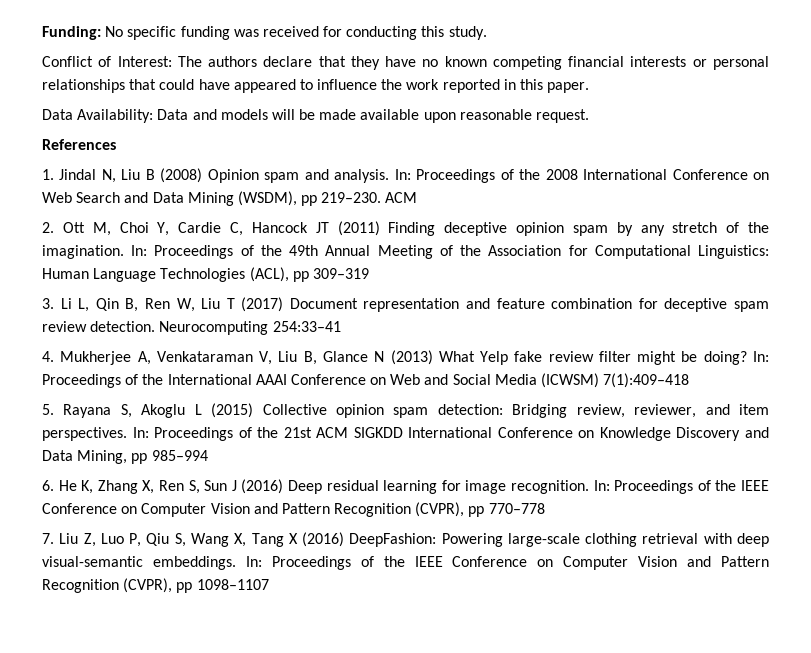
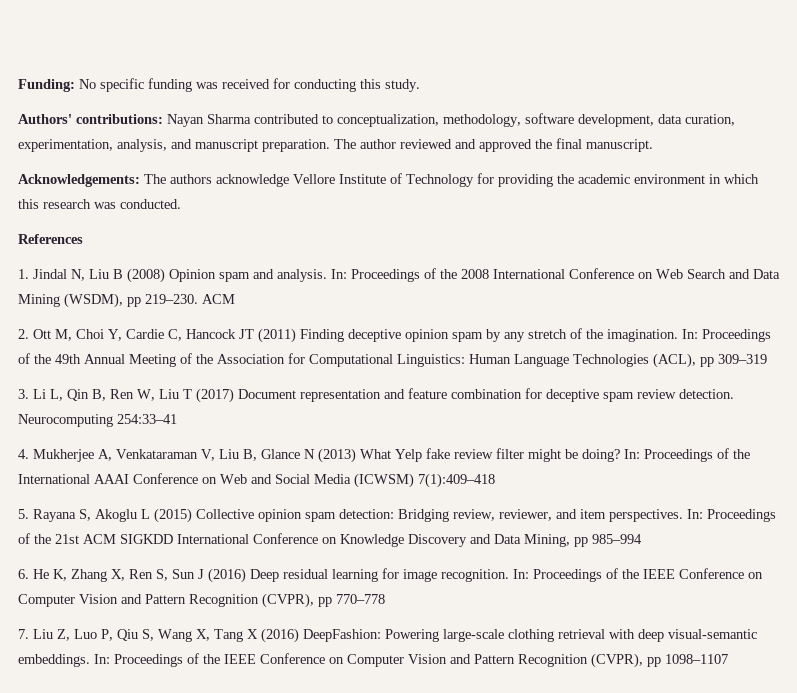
[42,56,769,70] [42,79,590,93] [42,109,590,123] Conflict of Interest: The authors declare that they have no known competing financial interests or personal relationships that could have appeared to influence the work reported in this paper. // Data Availability: Data and models will be made available upon reasonable request. -> [18,113,735,127] [18,138,653,152] [18,173,759,187] [18,199,181,209] Authors' contributions: Nayan Sharma contributed to conceptualization, methodology, software development, data curation, experimentation, analysis, and manuscript preparation. The author reviewed and approved the final manuscript. // Acknowledgements: The authors acknowledge Vellore Institute of Technology for providing the academic environment in which this research was conducted.

